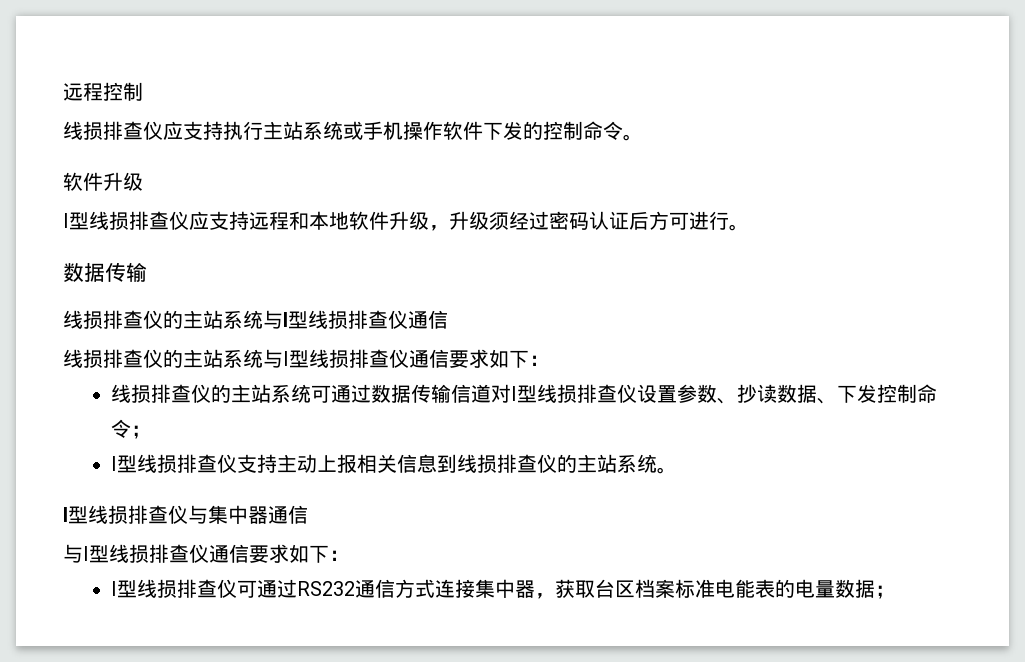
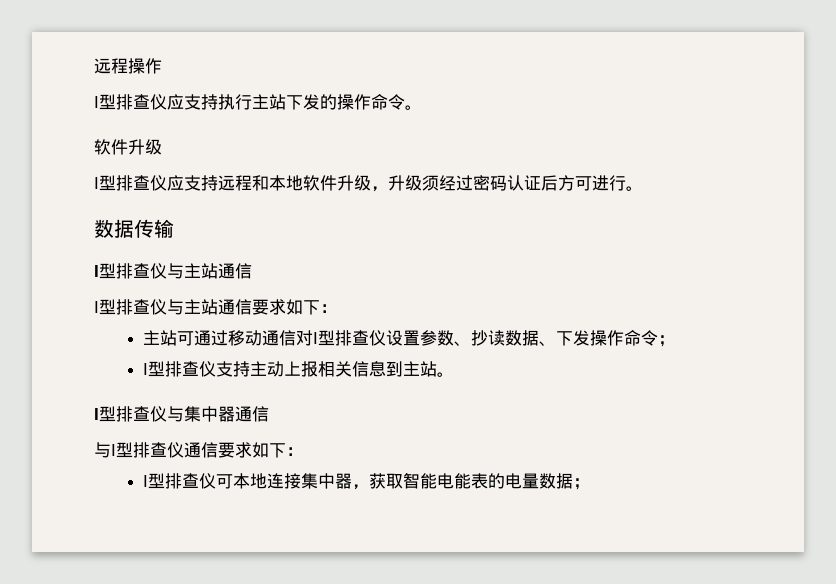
[63,82,143,101] [63,121,103,140] 远程控制 // 线损 -> [94,58,162,74] [94,94,116,110] 远程操作 // I型
[303,121,583,140] 系统或手机操作软件下发的控制 -> [286,94,371,110] 下发的操作
[89,211,129,230] 线损 -> (116, 183) none
[63,310,448,329] [63,349,549,368] [111,384,492,403] 线损排查仪的主站系统与I型线损排查仪通信 // 线损排查仪的主站系统与I型线损排查仪通信要求如下： // 线损排查仪的主站系统可通过数据传输信道 -> [94,263,252,279] [94,299,337,315] [143,330,297,346] I型排查仪与主站通信 // I型排查仪与主站通信要求如下： // 主站可通过移动通信
[537,384,578,403] 线损 -> (336, 338) none
[877,384,918,403] 控制 -> [590,330,625,346] 操作
[137,454,178,473] 线损 -> (166, 369) none
[457,454,658,473] 线损排查仪的主站系统 -> [403,361,438,377] 主站
[88,505,128,524] 线损 -> (116, 414) none
[109,544,149,563] 线损 -> (133, 450) none
[137,579,178,598] 线损 -> (166, 481) none
[257,579,436,598] 通过RS232通信方式 -> [233,473,268,489] 本地
[595,579,716,598] 台区档案标准 -> [403,472,438,489] 智能

